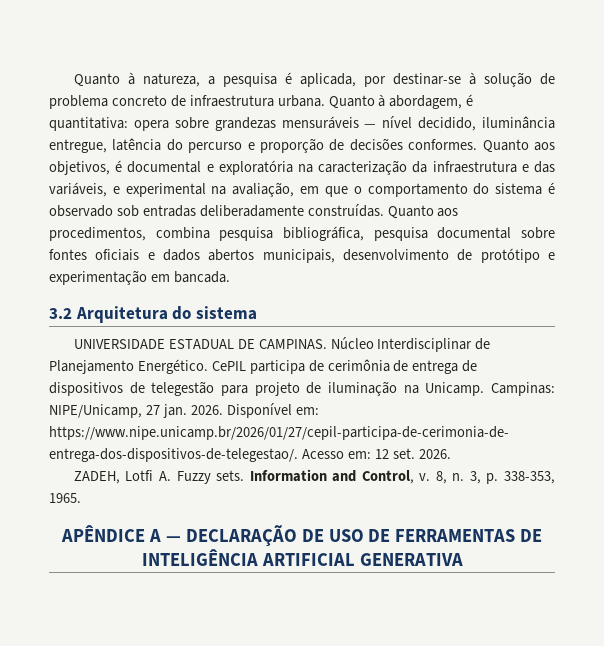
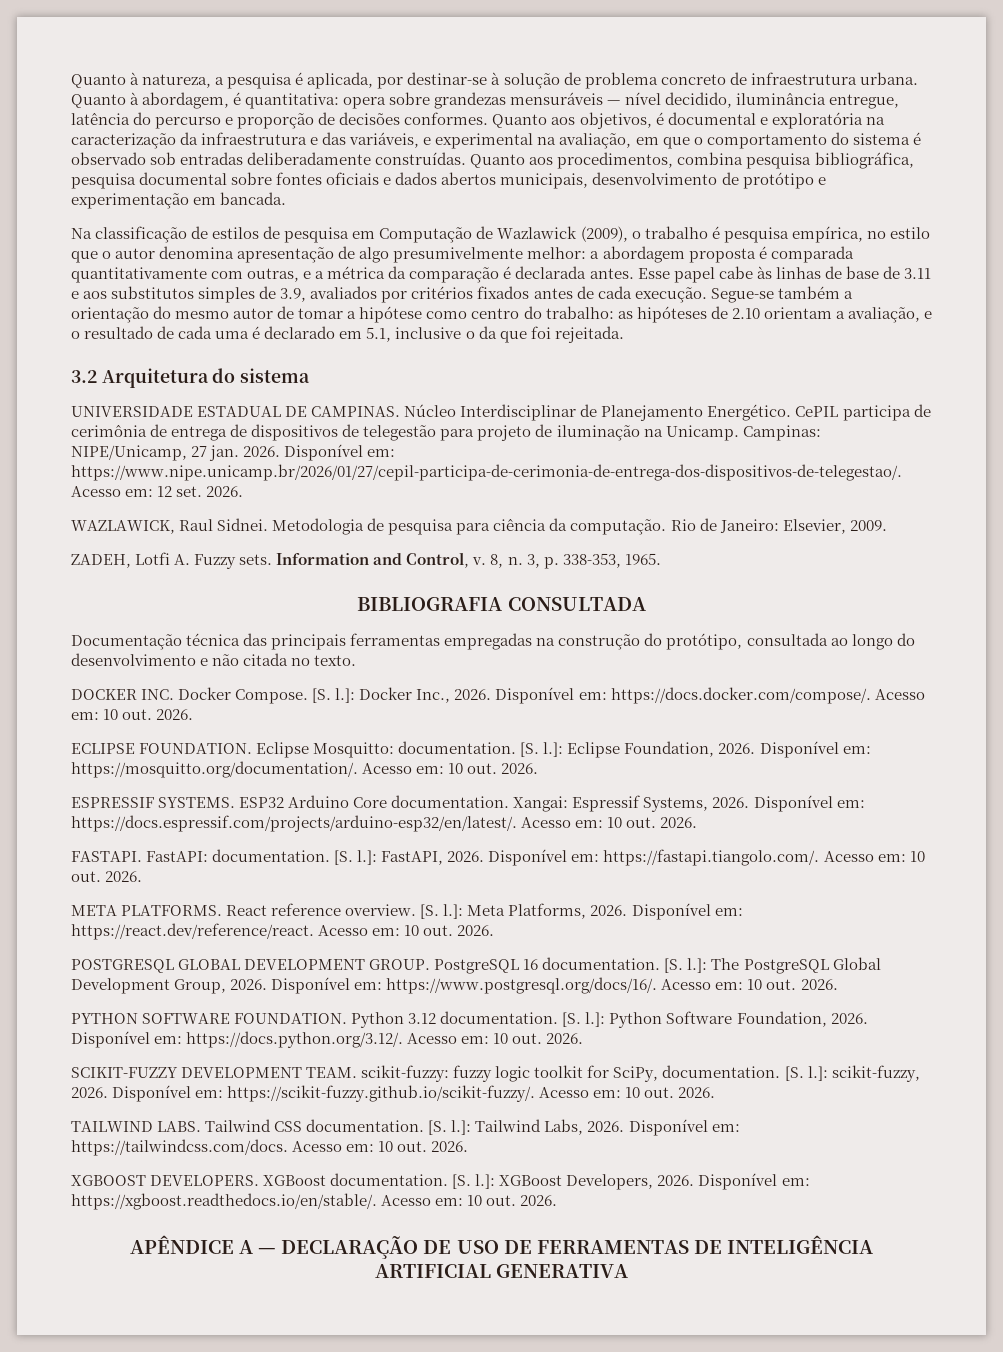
(230, 277) none -> [71,226,930,243] [71,246,854,263] [71,266,931,283] [71,286,853,303] [71,306,932,323] [71,326,624,343] // Na classificação de estilos de pesquisa em Computação de Wazlawick (2009), o trabalho é pesquisa empírica, no estilo que o autor denomina apresentação de algo presumivelmente melhor: a abordagem proposta é comparada quantitativamente com outras, e a métrica da comparação é declarada antes. Esse papel cabe às linhas de base de 3.11 e aos substitutos simples de 3.9, avaliados por critérios fixados antes de cada execução. Segue-se também a orientação do mesmo autor de tomar a hipótese como centro do trabalho: as hipóteses de 2.10 orientam a avaliação, e o resultado de cada uma é declarado em 5.1, inclusive o da que foi rejeitada.
(451, 454) none -> [71,518,887,535] // WAZLAWICK, Raul Sidnei. Metodologia de pesquisa para ciência da computação. Rio de Janeiro: Elsevier, 2009.
(81, 498) none -> [357,597,646,611] [71,633,915,650] [71,653,357,666] [71,687,925,704] [71,709,194,720] [71,741,871,758] [71,761,539,778] [71,795,865,812] [71,815,698,832] [71,849,925,866] [71,871,143,882] [71,903,743,920] [71,923,495,940] [71,957,881,974] [71,977,838,994] [71,1011,868,1028] [71,1031,584,1048] [71,1065,920,1082] [71,1085,716,1102] [71,1119,740,1136] [71,1139,469,1156] [71,1173,810,1190] [71,1193,558,1210] // BIBLIOGRAFIA CONSULTADA // Documentação técnica das principais ferramentas empregadas na construção do protótipo, consultada ao longo do desenvolvimento e não citada no texto. // DOCKER INC. Docker Compose. [S. l.]: Docker Inc., 2026. Disponível em: https://docs.docker.com/compose/. Acesso em: 10 out. 2026. // ECLIPSE FOUNDATION. Eclipse Mosquitto: documentation. [S. l.]: Eclipse Foundation, 2026. Disponível em: https://mosquitto.org/documentation/. Acesso em: 10 out. 2026. // ESPRESSIF SYSTEMS. ESP32 Arduino Core documentation. Xangai: Espressif Systems, 2026. Disponível em: https://docs.espressif.com/projects/arduino-esp32/en/latest/. Acesso em: 10 out. 2026. // FASTAPI. FastAPI: documentation. [S. l.]: FastAPI, 2026. Disponível em: https://fastapi.tiangolo.com/. Acesso em: 10 out. 2026. // META PLATFORMS. React reference overview. [S. l.]: Meta Platforms, 2026. Disponível em: https://react.dev/reference/react. Acesso em: 10 out. 2026. // POSTGRESQL GLOBAL DEVELOPMENT GROUP. PostgreSQL 16 documentation. [S. l.]: The PostgreSQL Global Development Group, 2026. Disponível em: https://www.postgresql.org/docs/16/. Acesso em: 10 out. 2026. // PYTHON SOFTWARE FOUNDATION. Python 3.12 documentation. [S. l.]: Python Software Foundation, 2026. Disponível em: https://docs.python.org/3.12/. Acesso em: 10 out. 2026. // SCIKIT-FUZZY DEVELOPMENT TEAM. scikit-fuzzy: fuzzy logic toolkit for SciPy, documentation. [S. l.]: scikit-fuzzy, 2026. Disponível em: https://scikit-fuzzy.github.io/scikit-fuzzy/. Acesso em: 10 out. 2026. // TAILWIND LABS. Tailwind CSS documentation. [S. l.]: Tailwind Labs, 2026. Disponível em: https://tailwindcss.com/docs. Acesso em: 10 out. 2026. // XGBOOST DEVELOPERS. XGBoost documentation. [S. l.]: XGBoost Developers, 2026. Disponível em: https://xgboost.readthedocs.io/en/stable/. Acesso em: 10 out. 2026.

